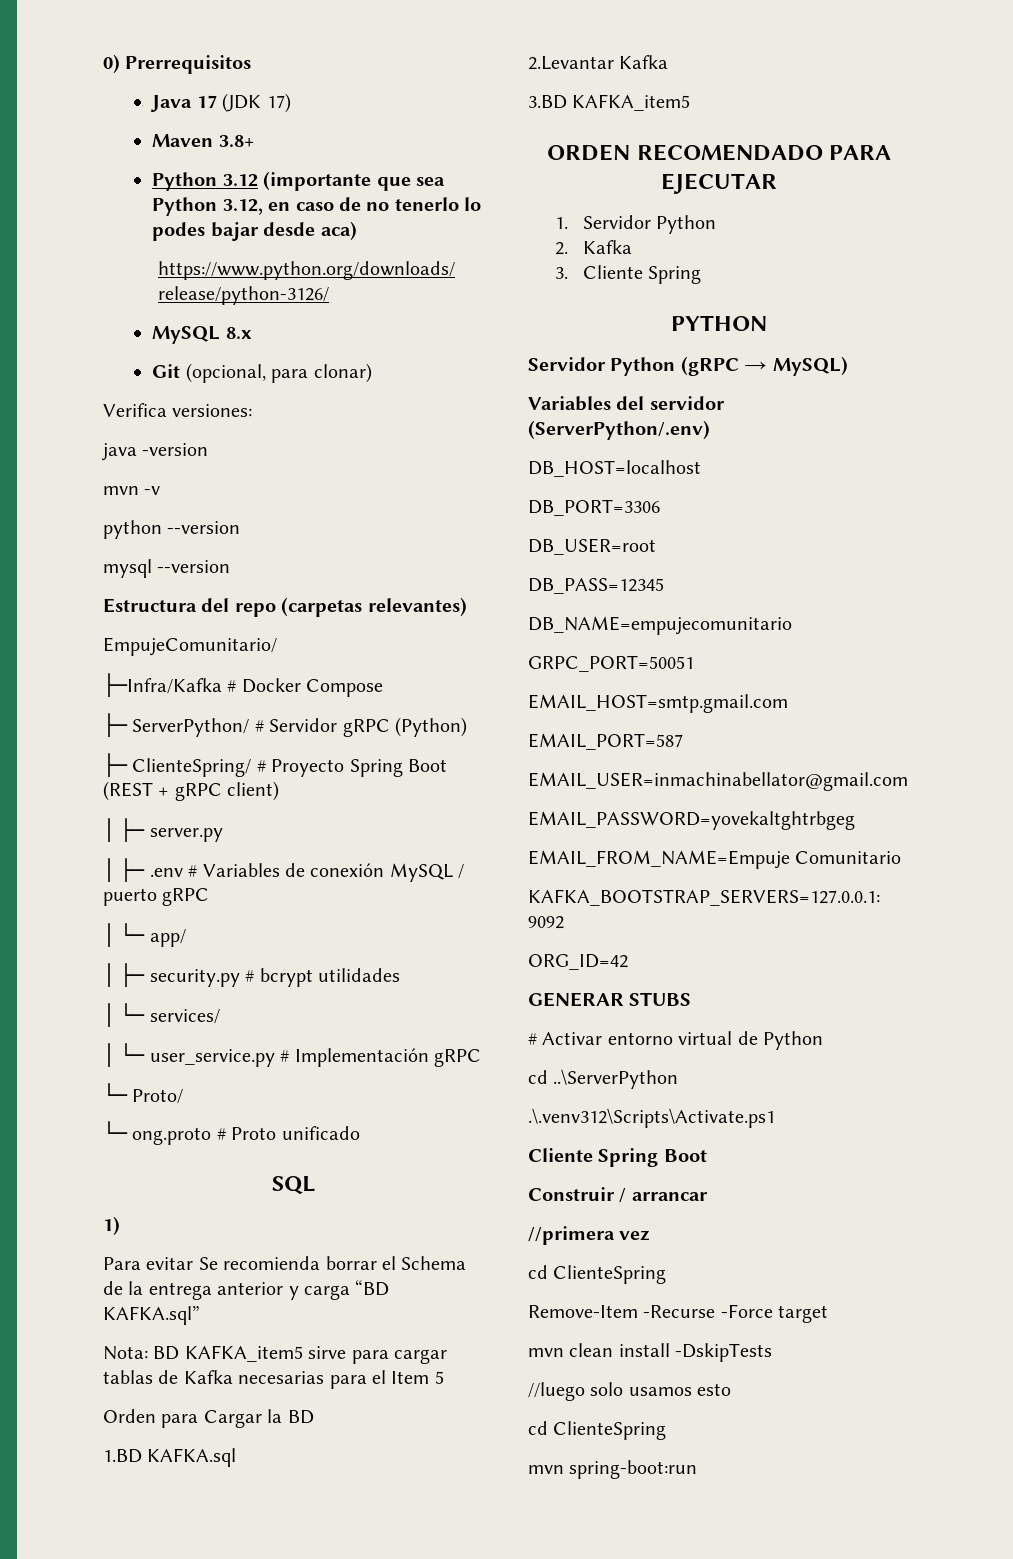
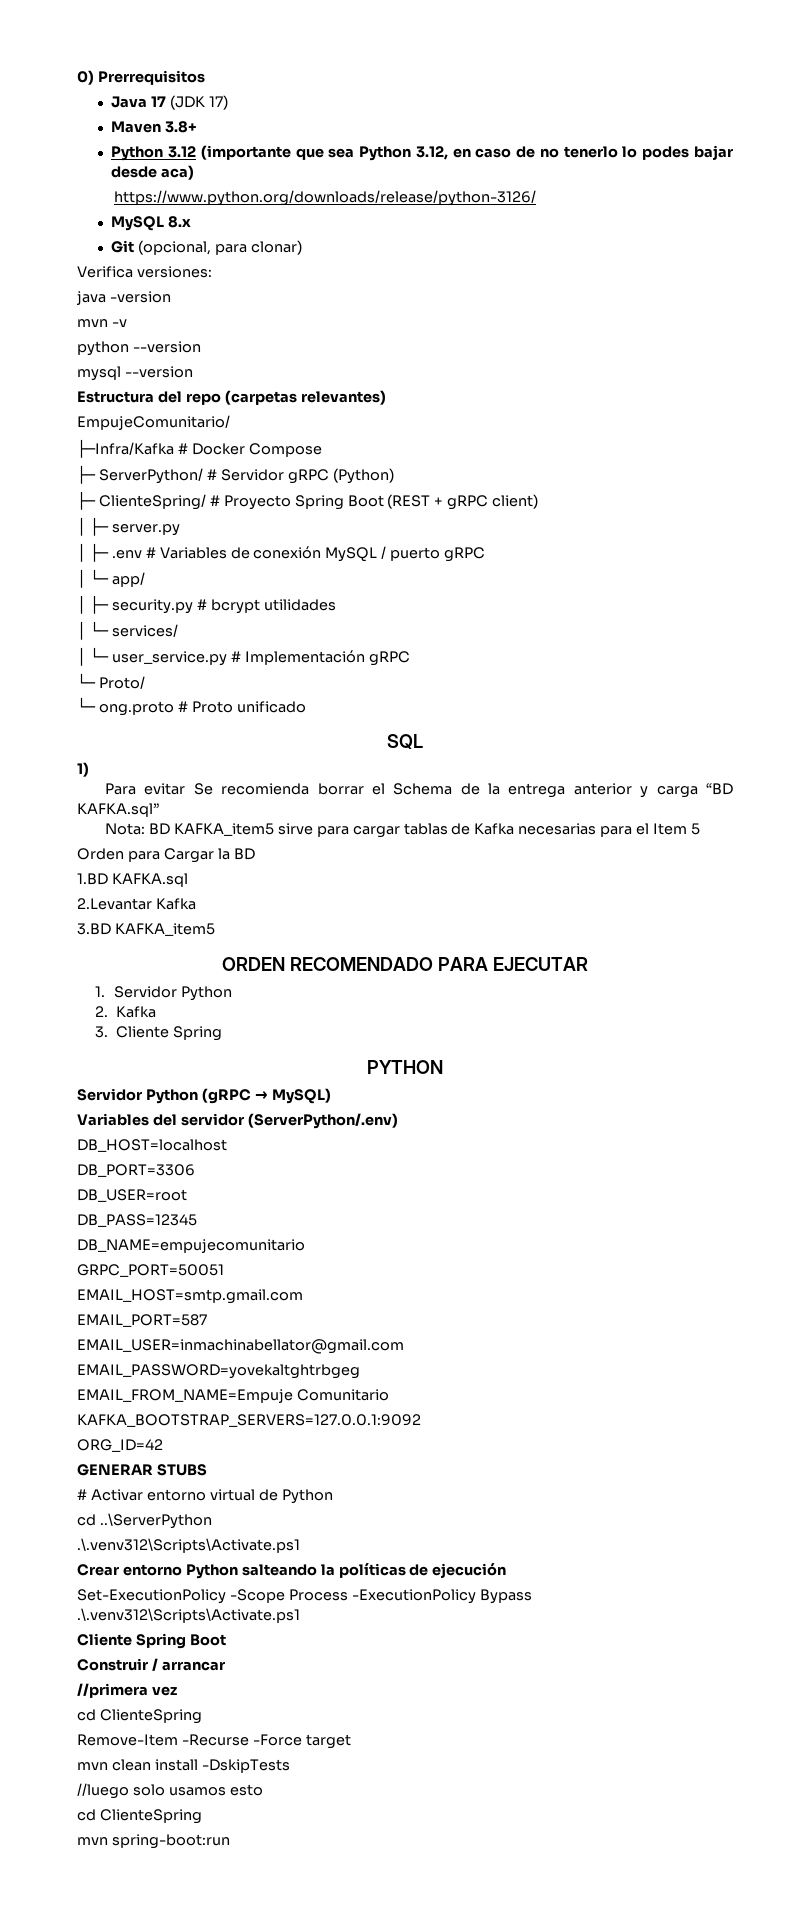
(775, 1118) none -> [77,1563,507,1579] [77,1589,532,1604] [77,1608,300,1623] // Crear entorno Python salteando la políticas de ejecución // Set-ExecutionPolicy -Scope Process -ExecutionPolicy Bypass .\.venv312\Scripts\Activate.ps1

